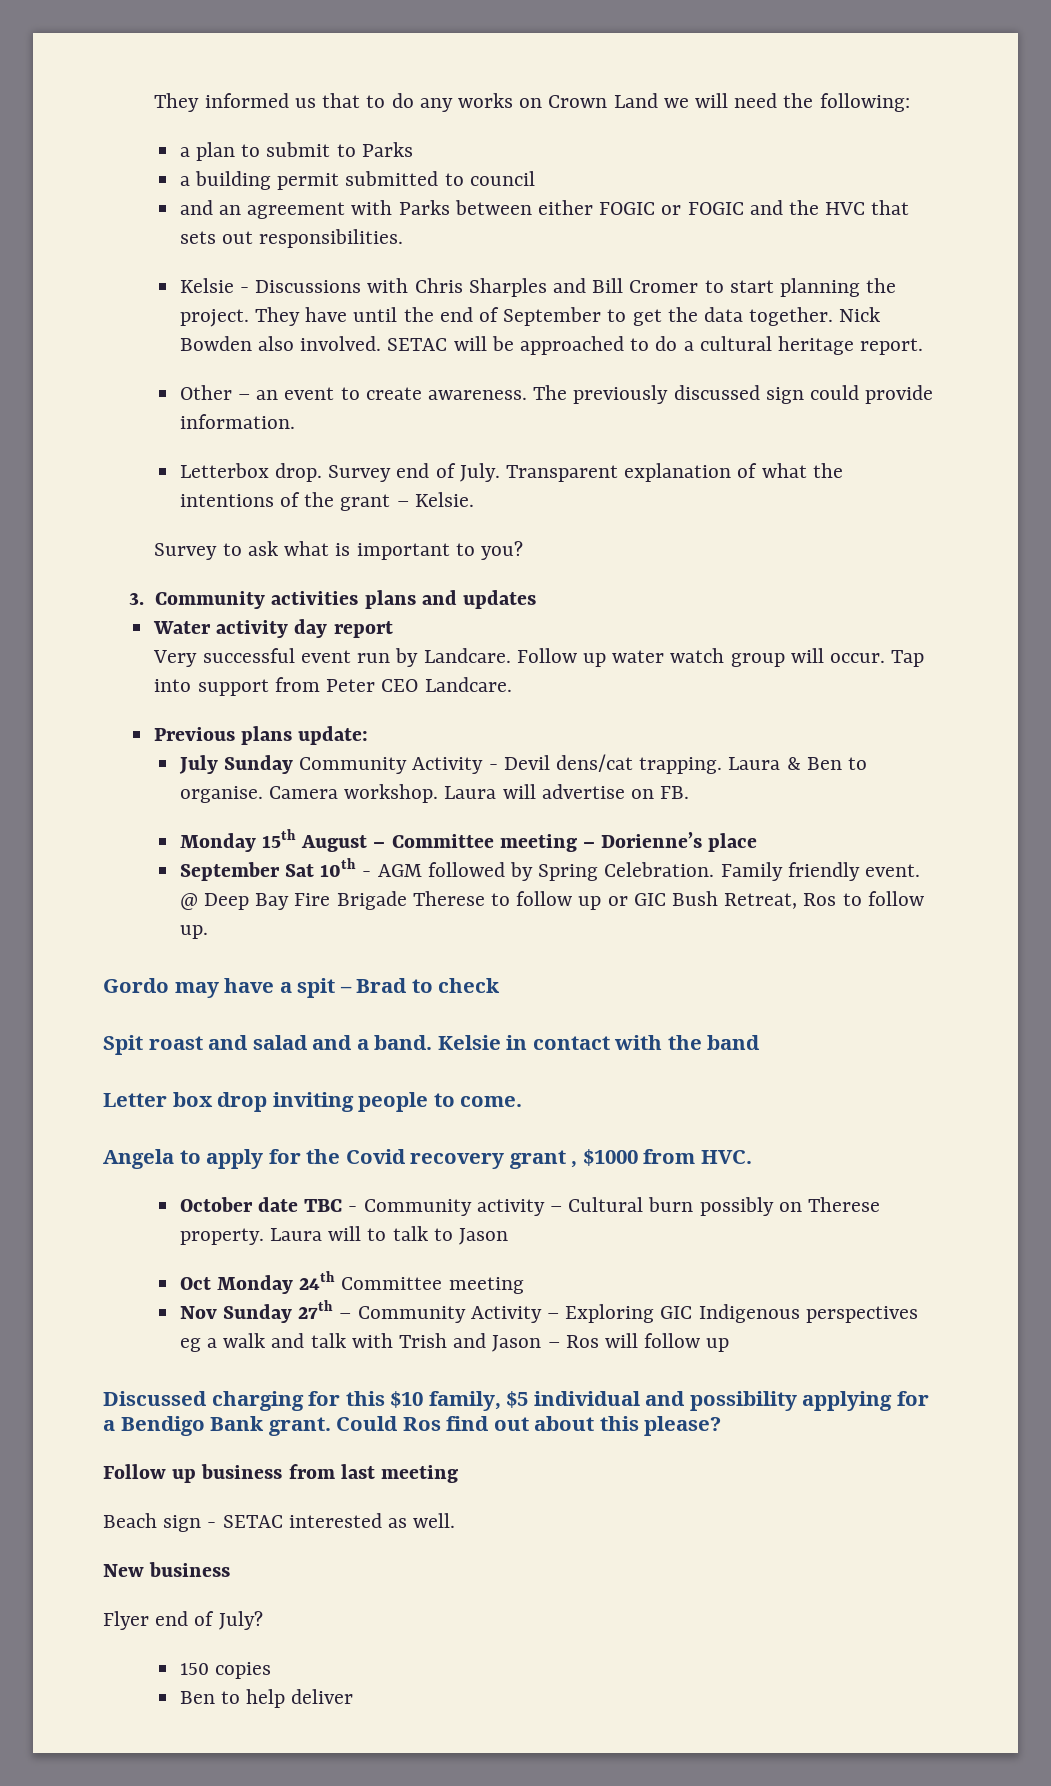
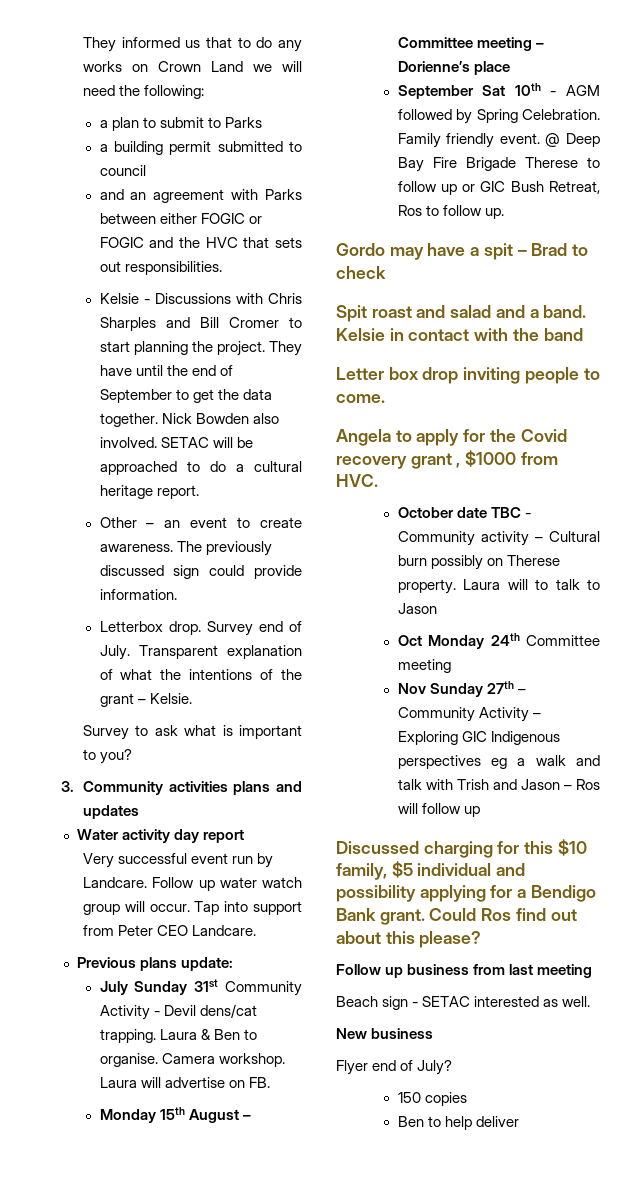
(293, 764) none -> [194,979,219,992] 31st

